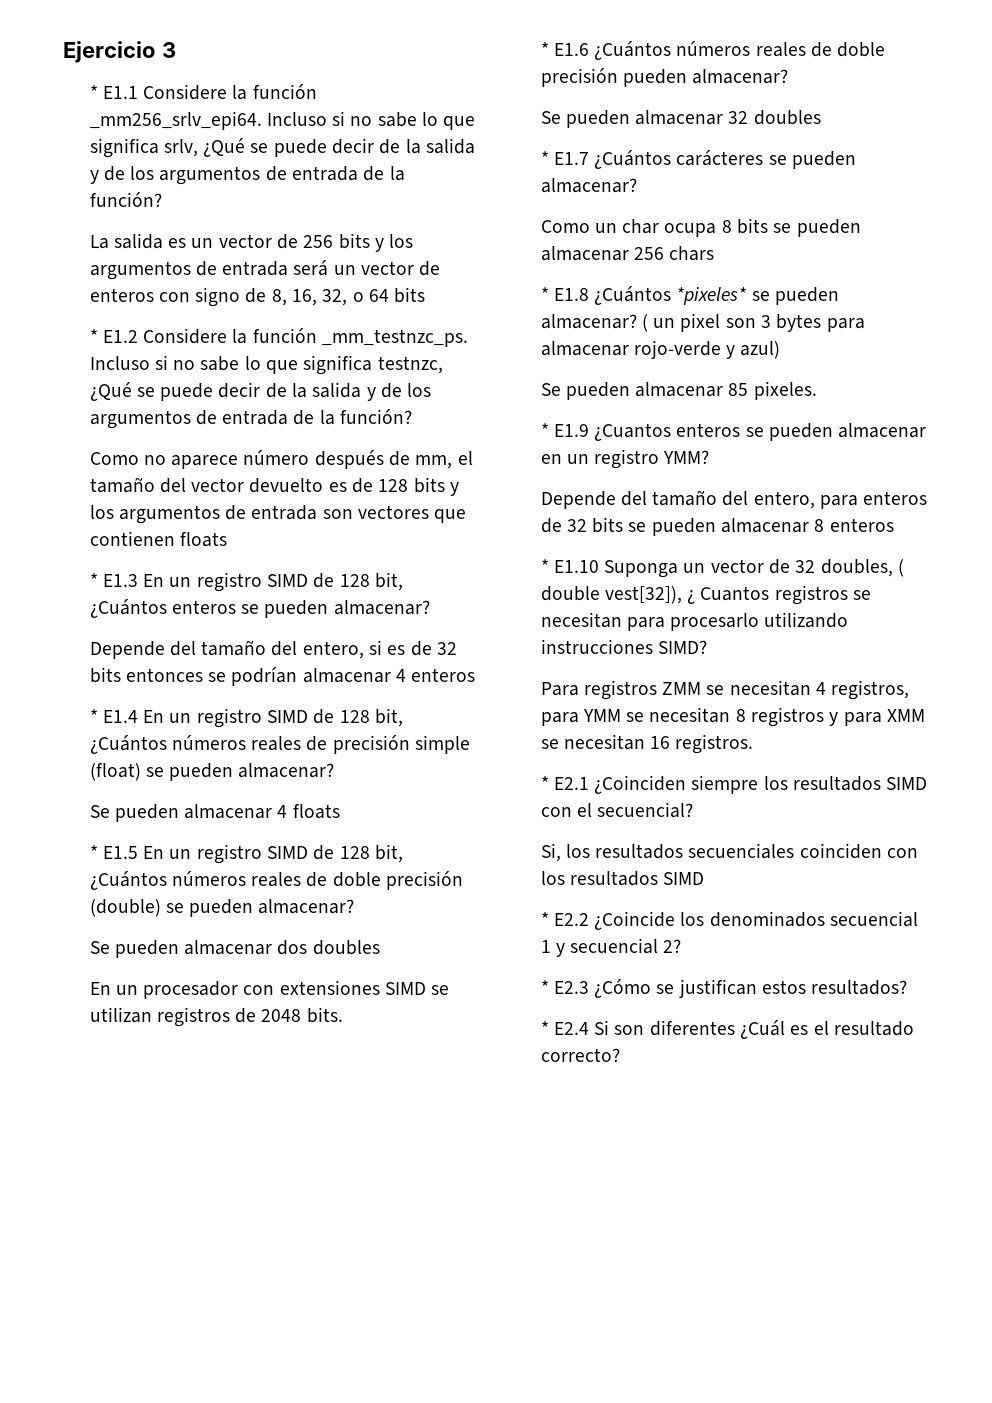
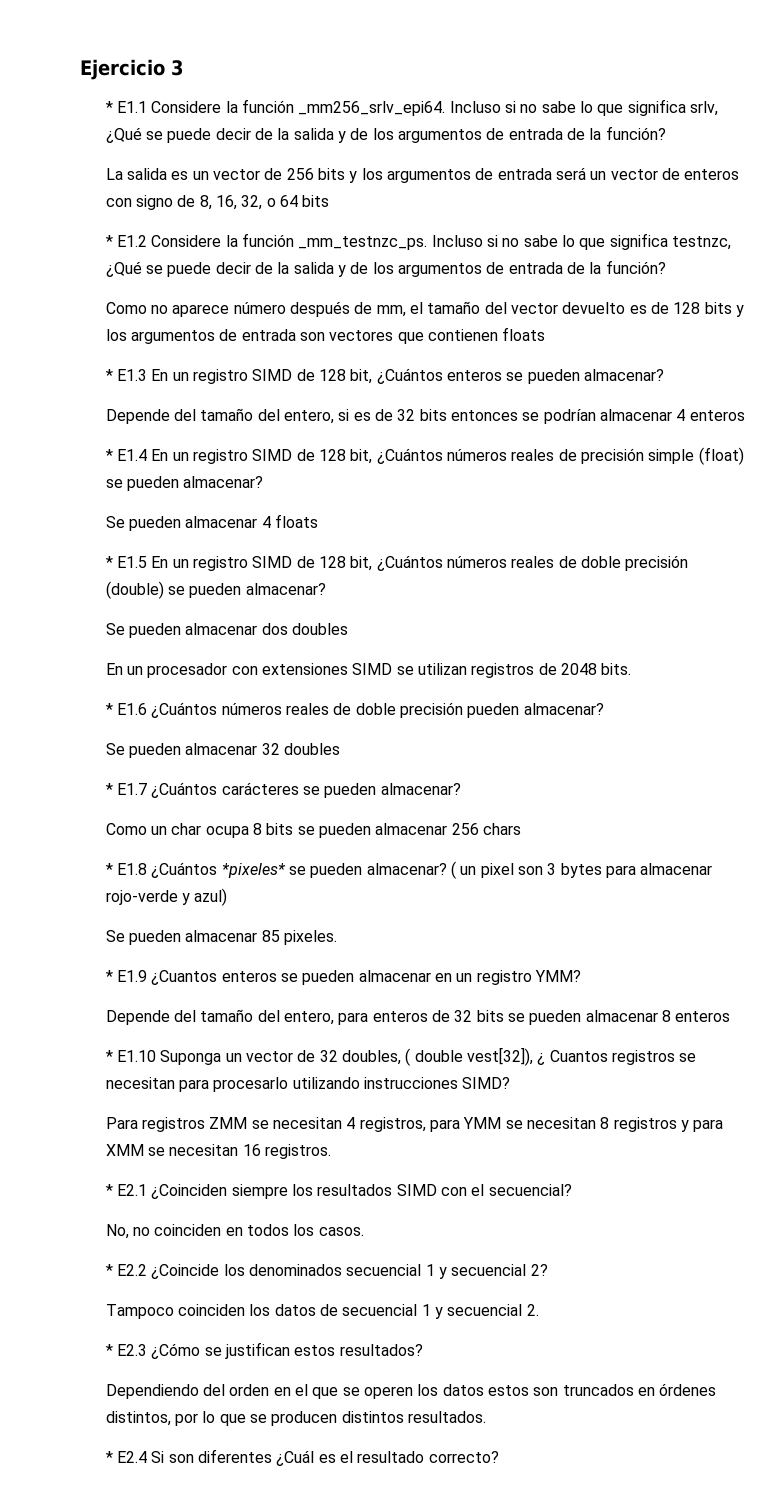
[540,843,918,862] [540,871,705,886] Si, los resultados secuenciales coinciden con los resultados SIMD -> [105,1224,364,1239] No, no coinciden en todos los casos.
(682, 946) none -> [105,1304,539,1319] // Tampoco coinciden los datos de secuencial 1 y secuencial 2.
(908, 987) none -> [105,1383,717,1399] [105,1411,487,1426] // Dependiendo del orden en el que se operen los datos estos son truncados en órdenes distintos, por lo que se producen distintos resultados.

